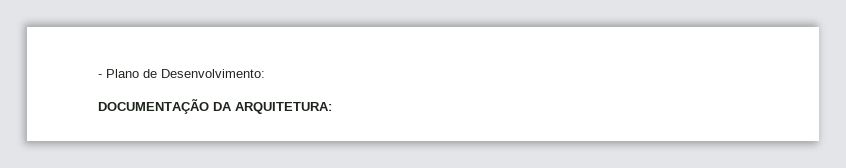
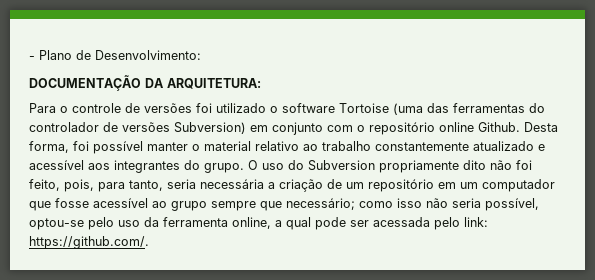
(332, 108) none -> [29,103,545,115] [29,122,558,135] [29,141,545,154] [29,160,532,173] [29,179,555,192] [29,198,539,211] [29,217,488,230] [29,236,149,249] // Para o controle de versões foi utilizado o software Tortoise (uma das ferramentas do controlador de versões Subversion) em conjunto com o repositório online Github. Desta forma, foi possível manter o material relativo ao trabalho constantemente atualizado e acessível aos integrantes do grupo. O uso do Subversion propriamente dito não foi feito, pois, para tanto, seria necessária a criação de um repositório em um computador que fosse acessível ao grupo sempre que necessário; como isso não seria possível, optou-se pelo uso da ferramenta online, a qual pode ser acessada pelo link: https://github.com/.

